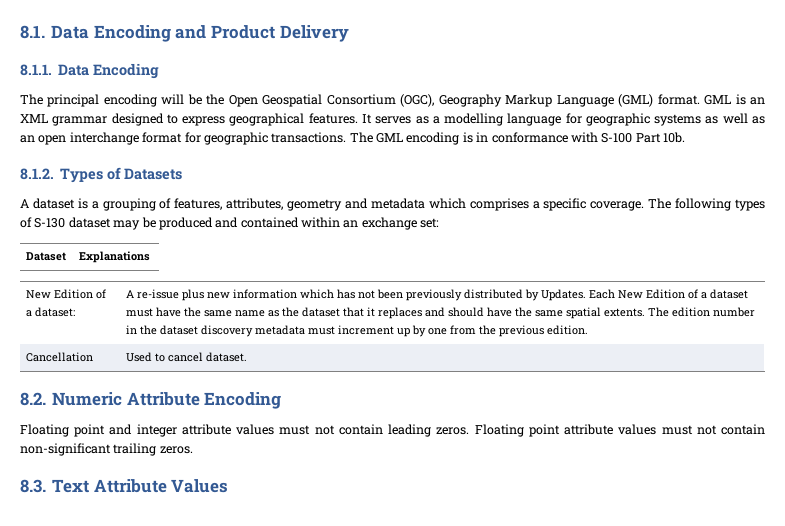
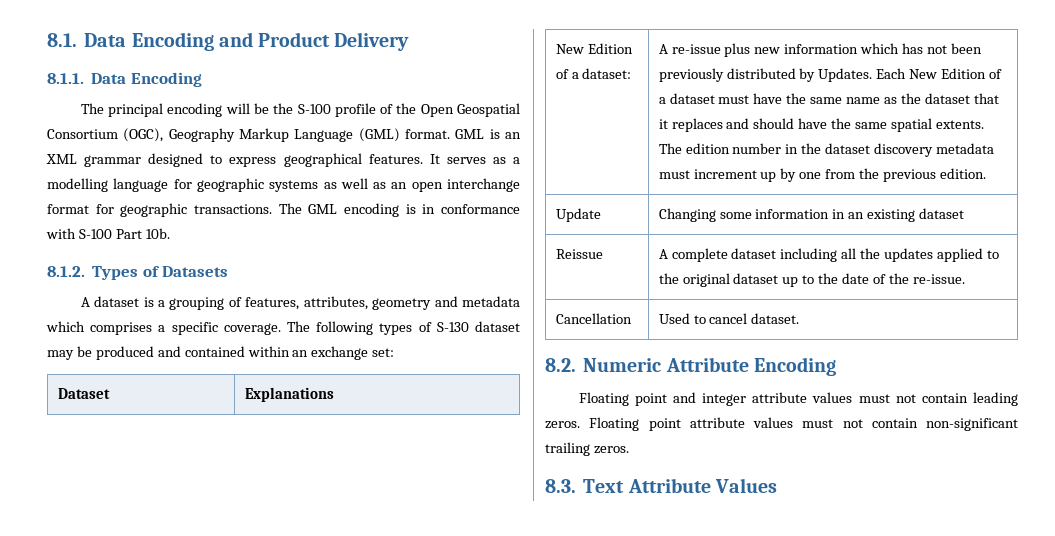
(225, 99) none -> [297,103,417,117] S-100 profile of the
(589, 330) none -> [555,208,601,222] [658,208,965,222] [555,249,603,259] [658,248,999,262] [658,273,965,287] // Update | Changing some information in an existing dataset // Reissue | A complete dataset including all the updates applied to the original dataset up to the date of the re-issue.

